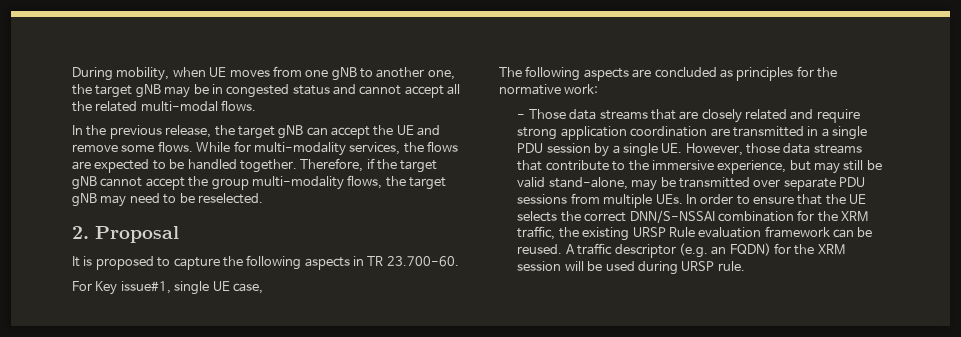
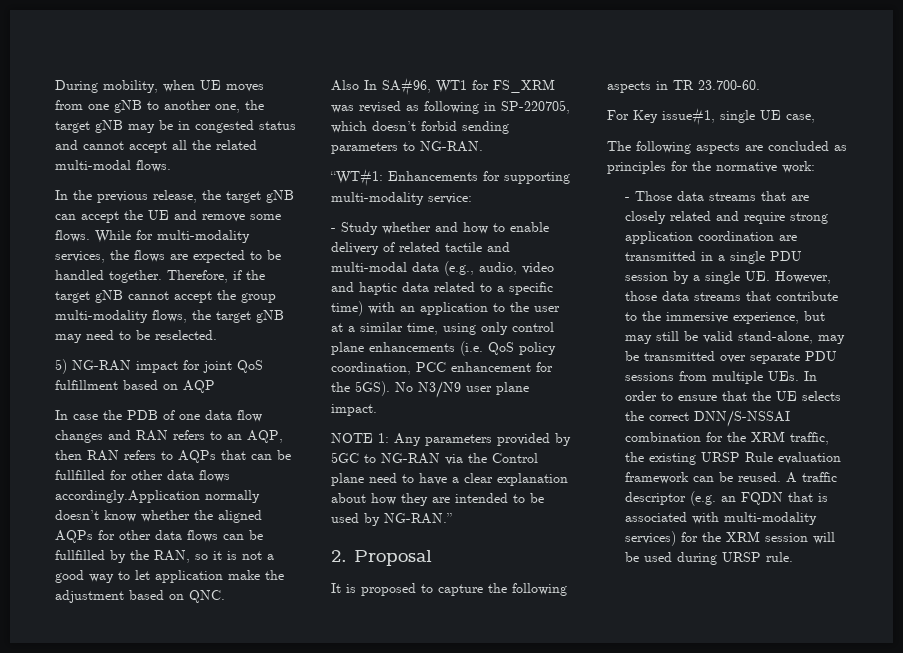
(263, 198) none -> [55,359,263,374] [55,380,215,393] [55,410,262,422] [55,430,283,443] [55,450,291,463] [55,470,230,482] [55,490,260,503] [55,510,262,523] [55,530,263,543] [55,550,274,563] [55,570,284,583] [55,590,225,603] [331,78,555,96] [331,100,570,114] [331,121,509,134] [331,141,483,154] [330,169,570,187] [331,192,472,205] [331,222,549,235] [331,242,510,255] [331,261,554,276] [331,282,553,295] [331,301,560,316] [331,322,554,335] [331,341,556,356] [331,362,553,375] [331,381,529,398] [331,404,377,416] [331,433,571,446] [331,452,538,465] [331,473,568,486] [331,493,544,506] [331,513,452,526] // 5) NG-RAN impact for joint QoS fulfillment based on AQP // In case the PDB of one data flow changes and RAN refers to an AQP, then RAN refers to AQPs that can be fullfilled for other data flows accordingly.Application normally doesn’t know whether the aligned AQPs for other data flows can be fullfilled by the RAN, so it is not a good way to let application make the adjustment based on QNC. // Also In SA#96, WT1 for FS_XRM was revised as following in SP-220705, which doesn’t forbid sending parameters to NG-RAN. // “WT#1: Enhancements for supporting multi-modality service: // - Study whether and how to enable delivery of related tactile and multi-modal data (e.g., audio, video and haptic data related to a specific time) with an application to the user at a similar time, using only control plane enhancements (i.e. QoS policy coordination, PCC enhancement for the 5GS). No N3/N9 user plane impact. // NOTE 1: Any parameters provided by 5GC to NG-RAN via the Control plane need to have a clear explanation about how they are intended to be used by NG-RAN.”
[729,243,771,256] FQDN) -> [740,492,828,505] [624,512,817,525] [624,531,676,546] FQDN that is associated with multi-modality services)

